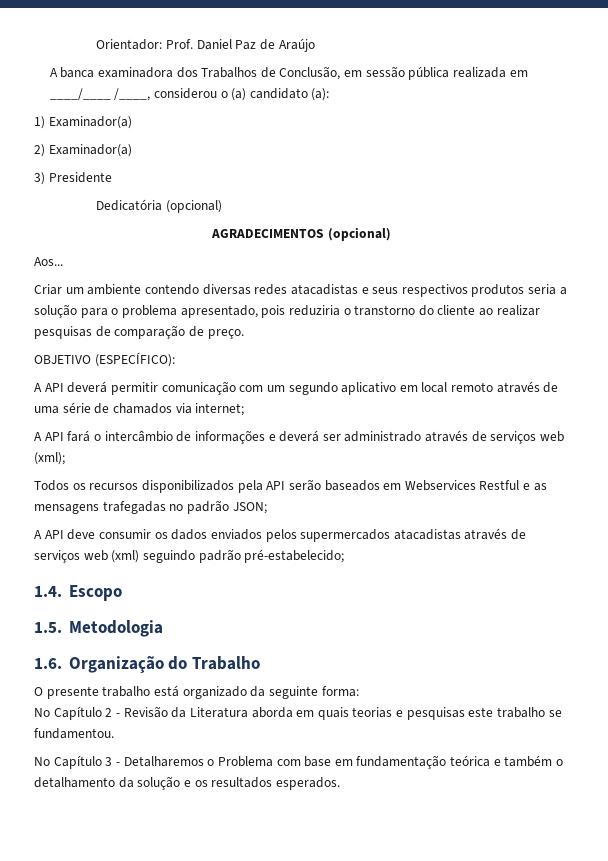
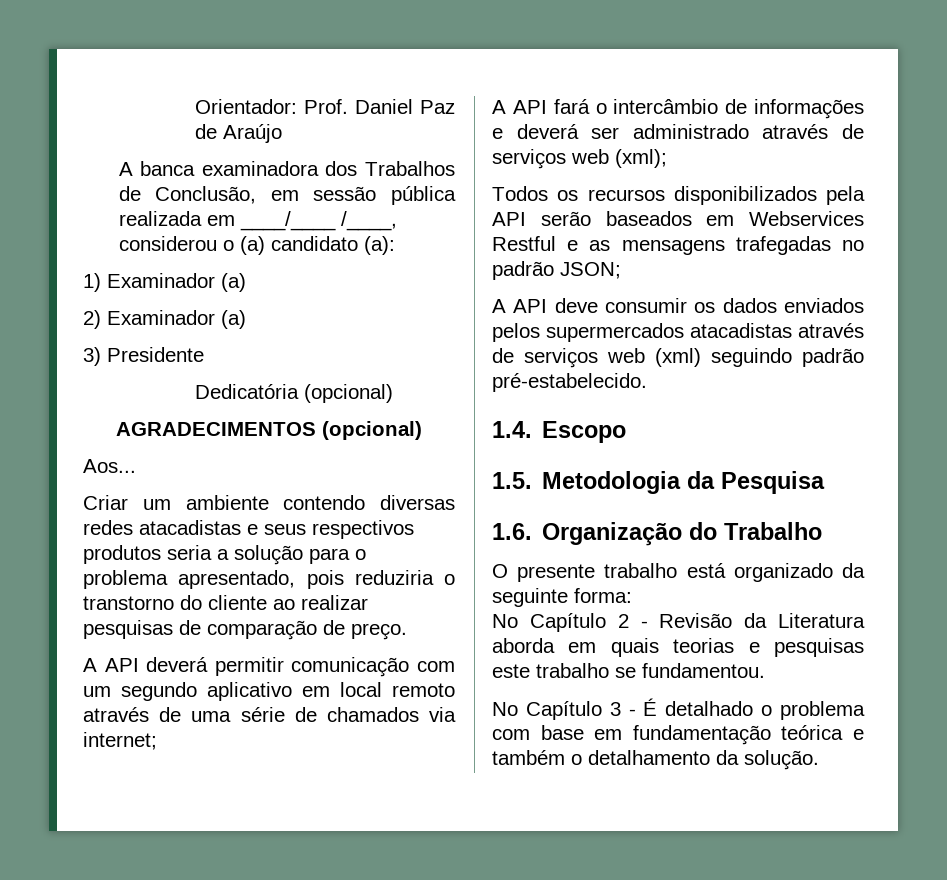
[48,116,132,129] Examinador(a) -> [107,273,246,292] Examinador (a)
[48,144,132,157] Examinador(a) -> [107,310,246,329] Examinador (a)
[34,352,175,367] // OBJETIVO (ESPECÍFICO): -> (407, 631) none
[244,549,345,563] pré-estabelecido; -> [492,373,647,392] pré-estabelecido.
(163, 628) none -> [687,471,826,494] da Pesquisa
[123,756,273,767] Detalharemos o Problema -> [643,698,865,720] É detalhado o problema
[137,776,340,790] solução e os resultados esperados. -> [744,750,819,770] solução.

